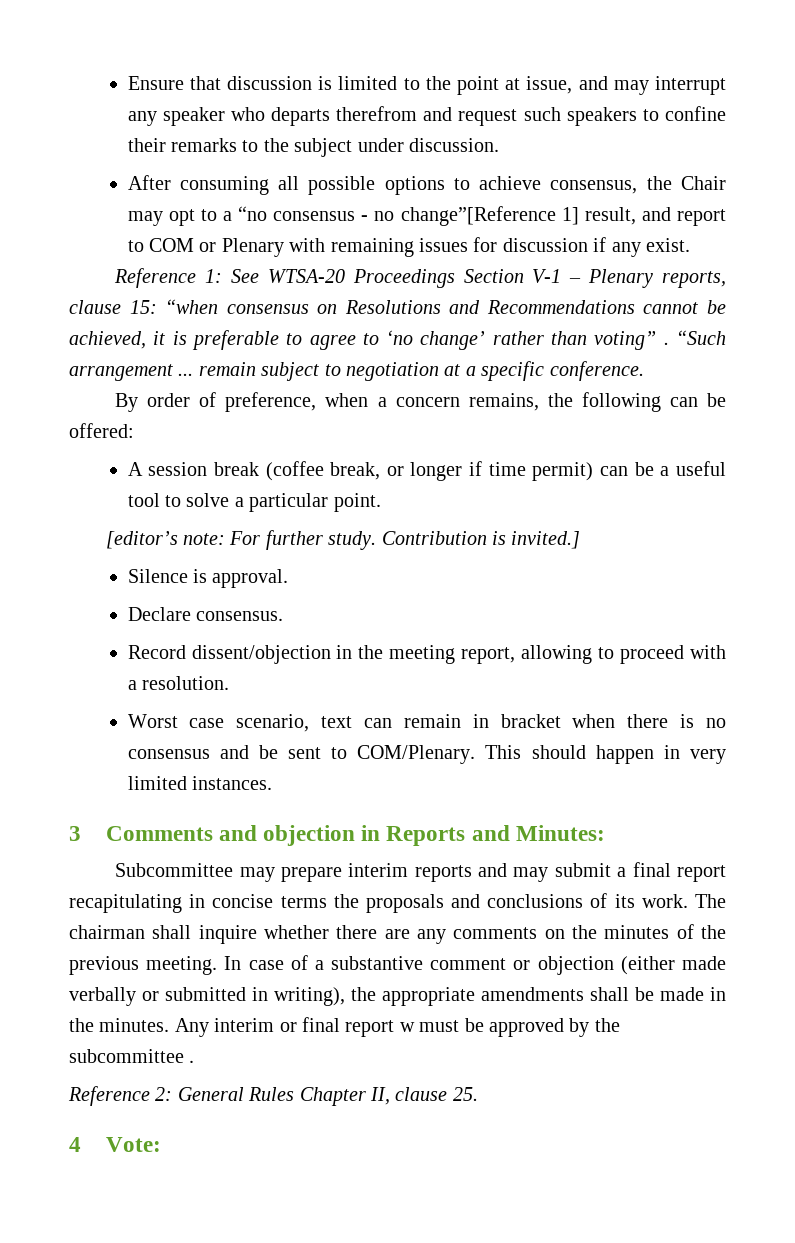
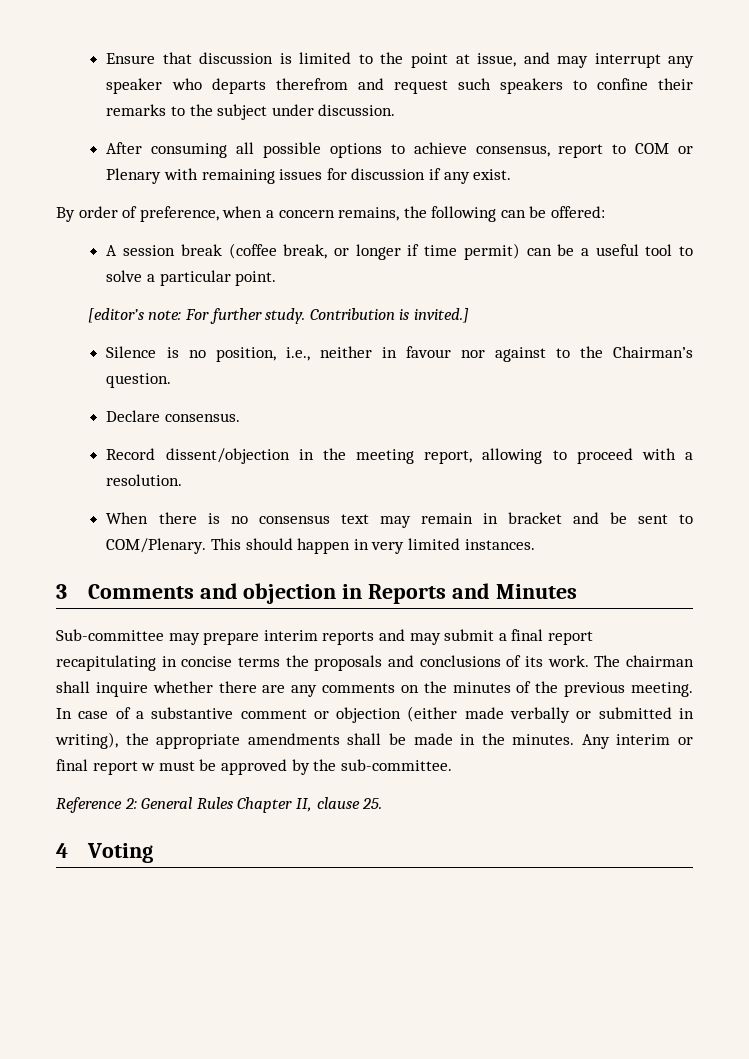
[646,176,726,190] [127,206,671,226] the Chair may opt to a “no consensus - no change”[Reference 1] result, and -> (550, 151) none
[114,268,726,288] [69,299,726,314] [69,330,726,350] [69,361,644,381] // Reference 1: See WTSA-20 Proceedings Section V-1 – Plenary reports, clause 15: “when consensus on Resolutions and Recommendations cannot be achieved, it is preferable to agree to ‘no change’ rather than voting” . “Such arrangement ... remain subject to negotiation at a specific conference. -> (512, 174) none
[212,569,289,588] approval. -> [188,346,693,362] [106,373,172,388] no position, i.e., neither in favour nor against to the Chairman’s question.
[127,714,726,732] [127,749,210,759] Worst case scenario, text can remain in bracket when there is no consensus -> [106,512,562,528] When there is no consensus text may remain in bracket
[515,825,605,841] [115,863,234,877] Minutes: // Subcommittee -> [495,584,577,599] [56,629,164,641] Minutes // Sub-committee
[69,1049,195,1063] subcommittee . -> [340,759,452,771] sub-committee.
[105,1137,161,1152] Vote: -> [86,843,153,863] Voting

